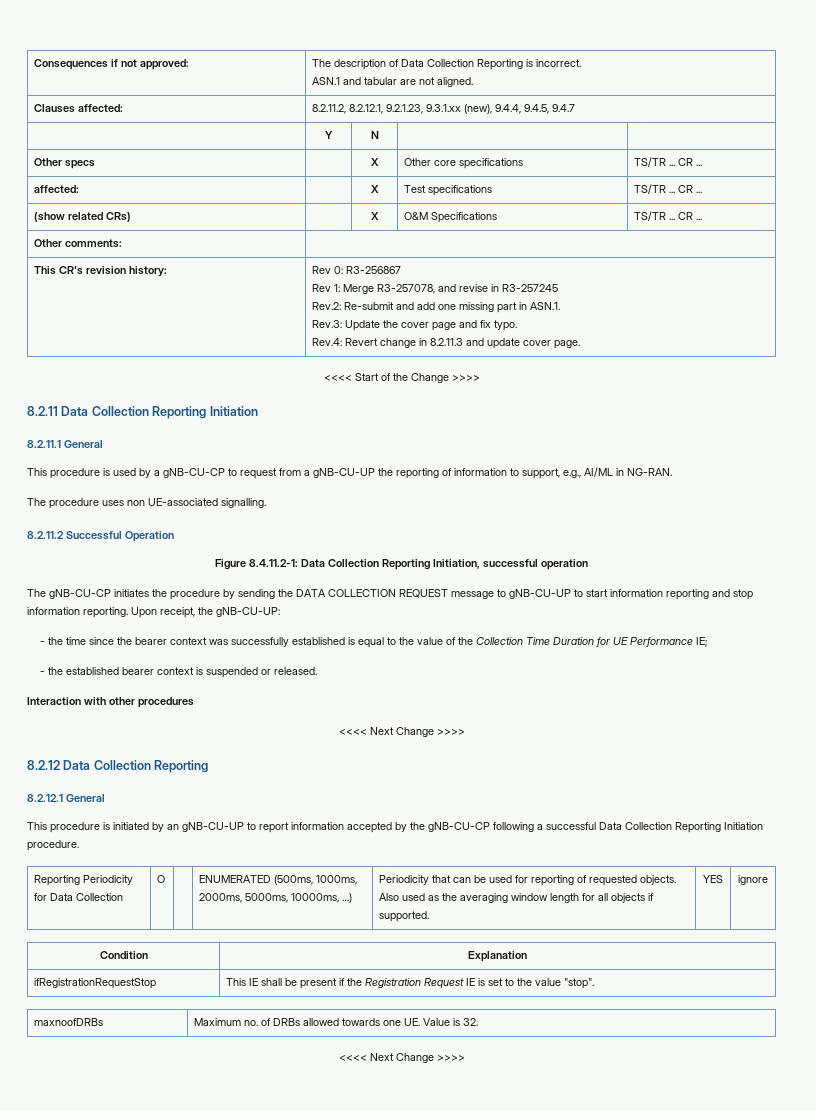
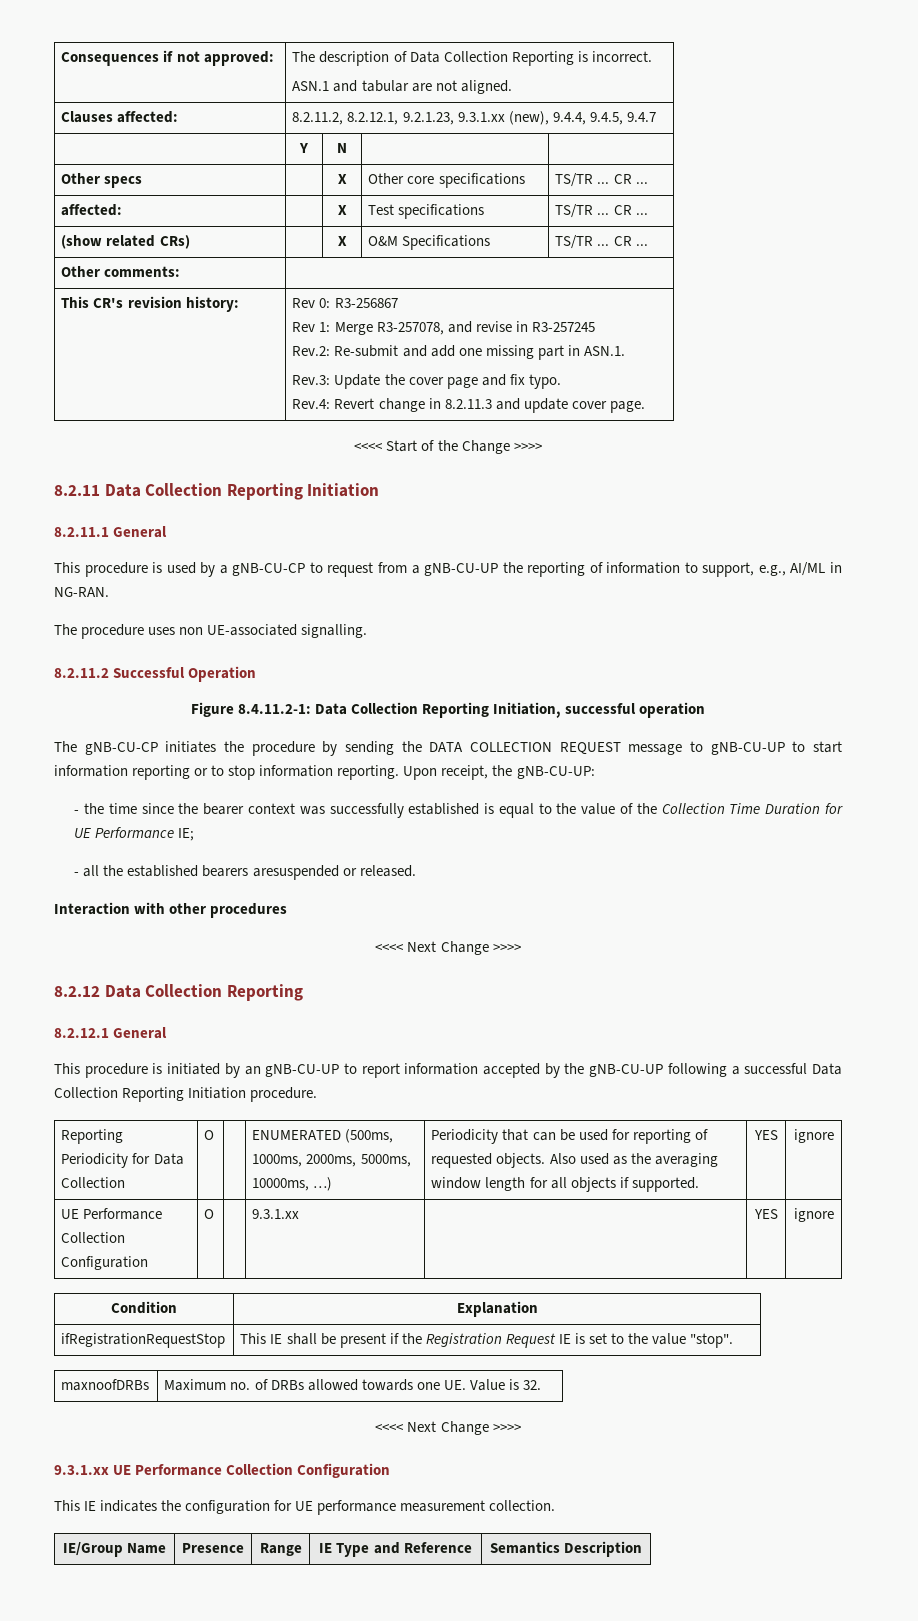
[712,589,730,597] and -> [194,765,225,776] or to
(46, 673) none -> [83,865,100,877] all
[122,667,259,678] bearer context is suspended -> [202,865,339,880] bearers aresuspended
[428,822,490,832] gNB-CU-CP -> [589,1064,664,1077] gNB-CU-UP
(768, 880) none -> [61,1208,163,1220] [61,1232,126,1243] [61,1256,149,1270] [204,1209,215,1219] [252,1209,300,1219] [753,1209,778,1219] [793,1208,834,1222] // UE Performance Collection Configuration | O | | 9.3.1.xx | | YES | ignore
(465, 1058) none -> [54,1463,391,1478] [54,1500,556,1515] [62,1542,167,1557] [182,1543,244,1553] [259,1543,302,1556] [319,1542,472,1557] [489,1541,643,1557] // 9.3.1.xx UE Performance Collection Configuration // This IE indicates the configuration for UE performance measurement collection. // IE/Group Name | Presence | Range | IE Type and Reference | Semantics Description

